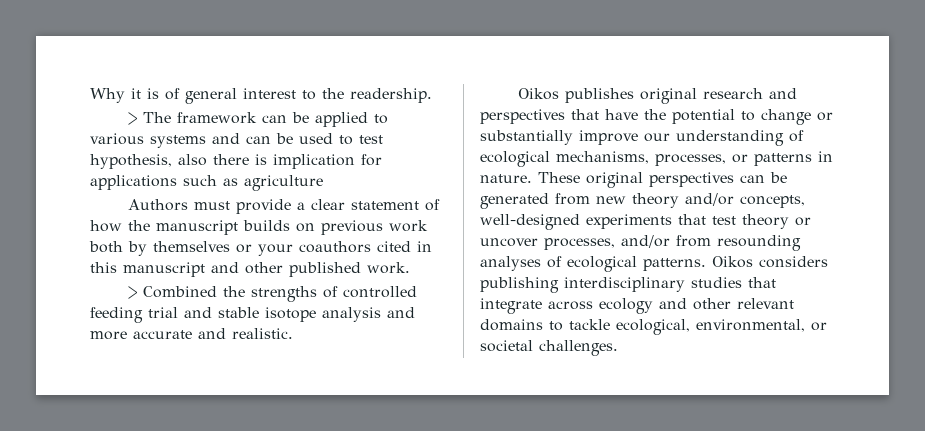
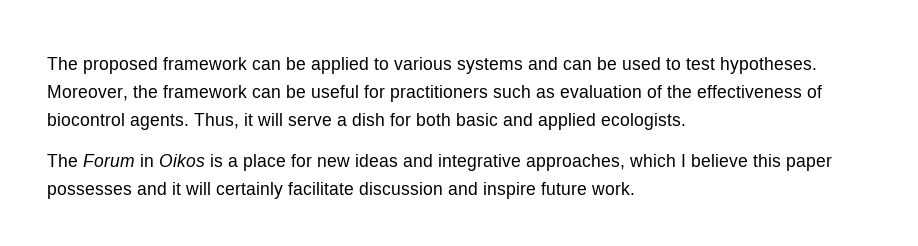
[90,88,432,104] [127,112,171,125] Why it is of general interest to the readership. // > The -> [47,57,158,74] The proposed
[90,154,382,169] [90,175,323,191] [127,199,440,214] [90,220,428,235] [89,241,432,256] [90,262,410,277] [127,286,417,302] [90,307,415,323] [90,328,293,340] [517,88,797,104] [480,109,833,125] [480,130,804,146] [480,151,833,167] [480,172,787,188] [480,193,805,209] [480,214,811,230] [480,235,801,251] [480,256,828,272] [480,277,776,293] [480,298,794,314] [480,319,827,335] [480,340,618,356] hypothesis, also there is implication for applications such as agriculture // Authors must provide a clear statement of how the manuscript builds on previous work both by themselves or your coauthors cited in this manuscript and other published work. // > Combined the strengths of controlled feeding trial and stable isotope analysis and more accurate and realistic. // Oikos publishes original research and perspectives that have the potential to change or substantially improve our understanding of ecological mechanisms, processes, or patterns in nature. These original perspectives can be generated from new theory and/or concepts, well-designed experiments that test theory or uncover processes, and/or from resounding analyses of ecological patterns. Oikos considers publishing interdisciplinary studies that integrate across ecology and other relevant domains to tackle ecological, environmental, or societal challenges. -> [720,57,817,74] [47,85,822,102] [47,113,686,130] [47,154,832,171] [47,182,635,199] hypotheses. Moreover, the framework can be useful for practitioners such as evaluation of the effectiveness of biocontrol agents. Thus, it will serve a dish for both basic and applied ecologists. // The Forum in Oikos is a place for new ideas and integrative approaches, which I believe this paper possesses and it will certainly facilitate discussion and inspire future work.

